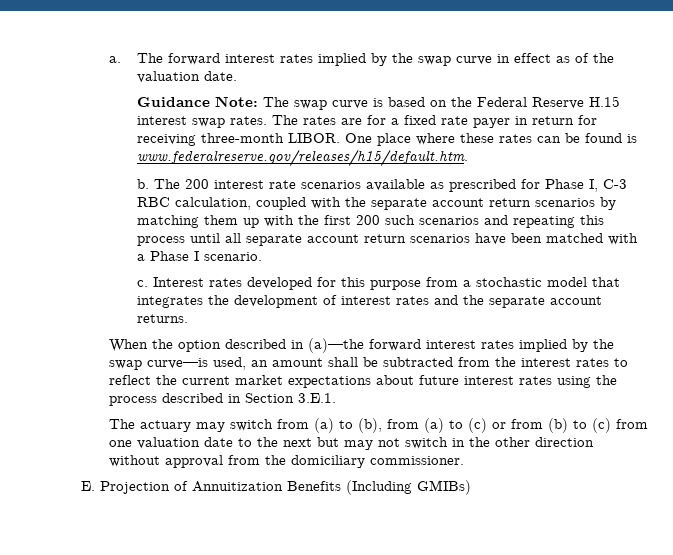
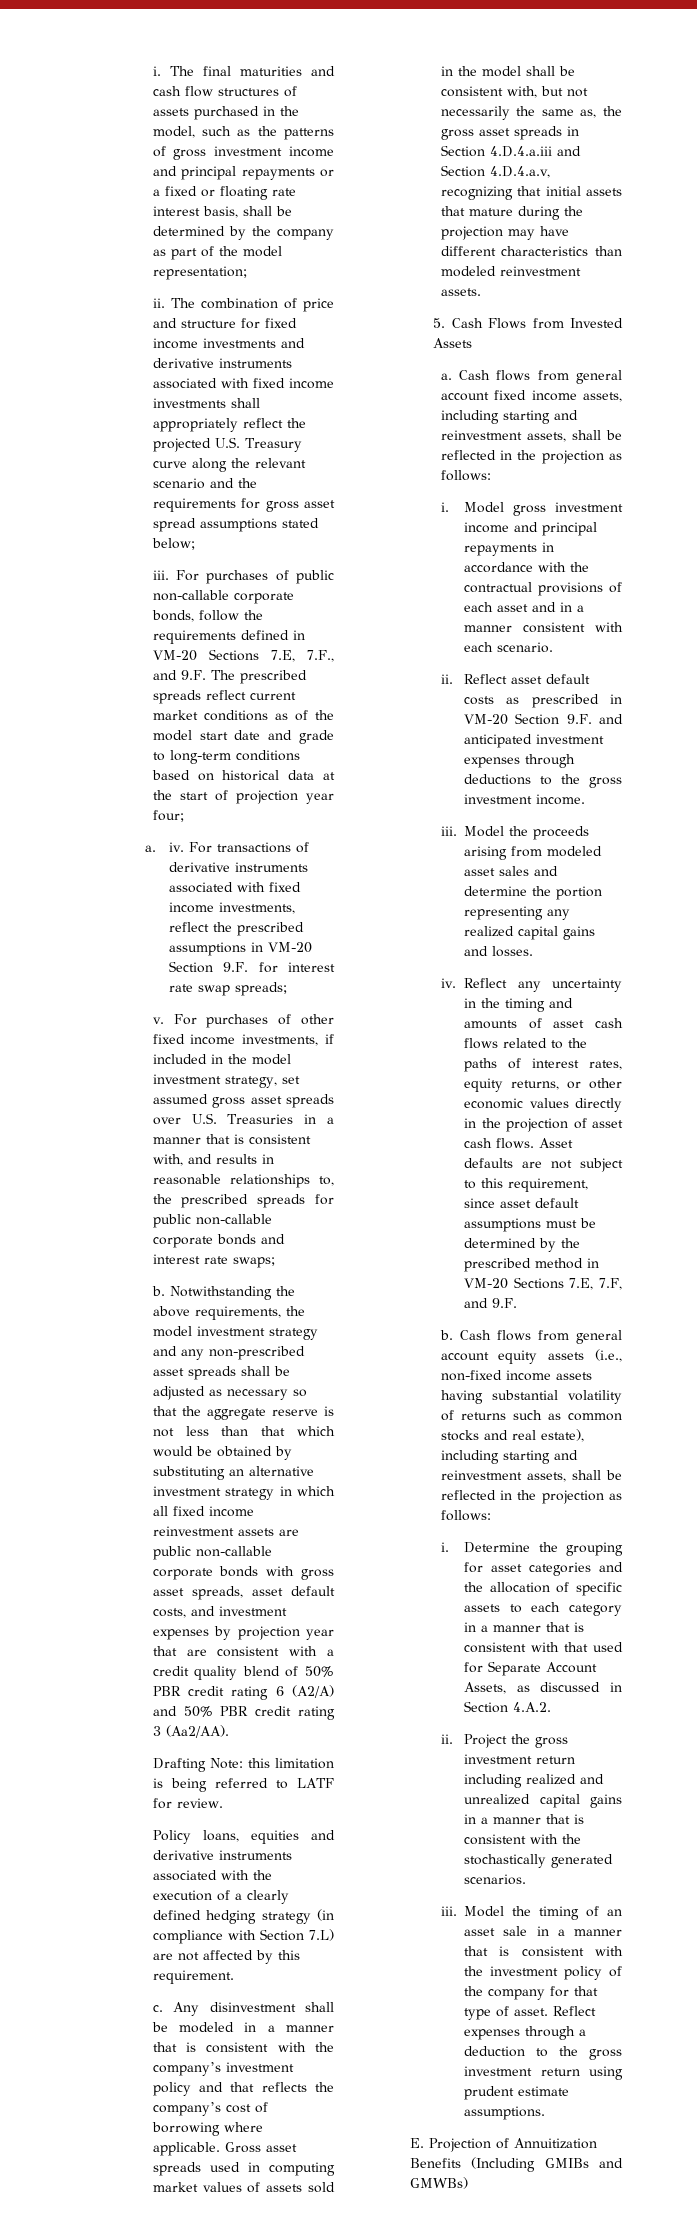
[109,53,615,66] [137,71,238,83] [137,96,621,110] [137,115,598,128] [137,133,638,146] [137,149,469,167] [137,179,628,192] [137,197,617,210] [137,215,605,228] [137,233,639,246] [137,251,263,261] [137,277,621,290] [137,295,603,308] [137,314,189,323] [109,338,615,353] [109,357,629,370] [109,375,618,388] [109,393,337,406] [109,418,649,433] [109,437,595,450] [109,455,465,468] a. The forward interest rates implied by the swap curve in effect as of the valuation date. // Guidance Note: The swap curve is based on the Federal Reserve H.15 interest swap rates. The rates are for a fixed rate payer in return for receiving three-month LIBOR. One place where these rates can be found is www.federalreserve.gov/releases/h15/default.htm. // b. The 200 interest rate scenarios available as prescribed for Phase I, C-3 RBC calculation, coupled with the separate account return scenarios by matching them up with the first 200 such scenarios and repeating this process until all separate account return scenarios have been matched with a Phase I scenario. // c. Interest rates developed for this purpose from a stochastic model that integrates the development of interest rates and the separate account returns. // When the option described in (a)—the forward interest rates implied by the swap curve—is used, an amount shall be subtracted from the interest rates to reflect the current market expectations about future interest rates using the process described in Section 3.E.1. // The actuary may switch from (a) to (b), from (a) to (c) or from (b) to (c) from one valuation date to the next but may not switch in the other direction without approval from the domiciliary commissioner. -> [152,66,335,76] [152,86,297,97] [152,106,299,120] [152,126,334,140] [152,146,334,160] [152,166,334,180] [152,186,296,200] [152,206,292,218] [152,226,334,240] [152,246,282,260] [152,266,247,280] [152,298,334,312] [152,318,297,329] [152,338,305,349] [152,358,292,368] [152,378,334,389] [152,398,260,408] [152,418,306,432] [152,437,302,452] [152,458,306,472] [152,478,257,489] [152,498,335,512] [152,518,319,532] [151,538,195,550] [152,570,334,584] [152,590,294,604] [151,610,263,622] [152,630,305,644] [152,649,335,662] [152,670,307,684] [152,690,296,704] [152,710,334,721] [152,730,334,744] [152,750,300,764] [151,770,335,781] [152,790,334,804] [152,810,184,822] [145,842,309,853] [168,862,308,872] [168,882,301,893] [168,902,295,914] [168,922,304,936] [168,942,312,956] [168,961,335,973] [168,982,287,996] [152,1014,334,1028] [152,1034,334,1046] [152,1054,291,1065] [152,1074,300,1088] [152,1094,334,1108] [152,1113,334,1125] [152,1134,311,1145] [152,1154,274,1166] [152,1174,334,1188] [152,1194,334,1208] [152,1214,272,1228] [152,1234,285,1248] [152,1254,275,1268] [151,1286,295,1300] [152,1306,305,1320] [152,1326,318,1340] [152,1346,305,1360] [152,1366,290,1380] [152,1386,307,1400] [152,1406,334,1420] [152,1426,335,1437] [152,1446,292,1460] [152,1466,314,1480] [152,1486,335,1500] [152,1506,254,1517] [152,1526,299,1536] [152,1546,272,1560] [152,1566,334,1580] [152,1586,335,1600] [152,1606,287,1618] [152,1626,334,1640] [152,1646,334,1657] [152,1666,334,1680] [152,1685,334,1700] [152,1706,335,1720] [152,1725,229,1738] [152,1758,334,1772] [152,1778,334,1792] [152,1798,223,1809] [152,1830,335,1844] [152,1850,292,1860] [152,1870,272,1881] [152,1890,289,1904] [152,1909,334,1924] [152,1929,334,1944] [152,1950,300,1964] [152,1970,234,1984] [152,2002,334,2016] [151,2022,334,2033] [152,2042,334,2053] [152,2062,294,2076] [152,2082,334,2096] [152,2102,268,2116] [151,2122,263,2136] [152,2142,297,2156] [152,2162,335,2176] [152,2182,335,2193] [440,66,575,77] [440,86,588,98] [440,106,622,120] [440,126,579,140] [440,145,581,157] [440,165,550,178] [440,186,622,200] [440,206,583,220] [440,226,569,240] [440,246,622,256] [440,266,581,277] [440,288,481,296] [433,318,623,329] [433,338,473,348] [440,370,622,384] [440,390,622,402] [440,410,578,424] [440,430,622,442] [440,450,622,464] [440,470,491,481] [440,502,623,516] [464,522,598,536] [464,542,555,556] [464,562,590,573] [464,582,622,596] [464,602,585,612] [464,622,623,633] [464,642,554,653] [440,674,591,684] [464,694,622,708] [464,713,623,725] [464,734,605,748] [464,754,576,768] [464,774,622,788] [464,794,586,805] [440,826,590,840] [464,846,603,860] [464,866,559,876] [464,886,603,900] [464,906,571,920] [464,926,596,940] [464,946,534,957] [440,978,622,992] [464,998,574,1012] [464,1018,623,1029] [464,1038,588,1049] [464,1058,622,1072] [464,1078,622,1092] [464,1098,622,1112] [464,1118,623,1132] [464,1138,574,1149] [464,1158,623,1172] [464,1178,589,1192] [464,1198,580,1208] [464,1218,597,1232] [464,1238,581,1252] [464,1258,600,1272] [464,1277,623,1290] [464,1298,518,1308] [439,1330,622,1344] [440,1349,622,1364] [440,1370,592,1381] [440,1390,622,1404] [440,1410,622,1421] [440,1429,584,1442] [440,1450,578,1464] [440,1470,622,1482] [440,1490,622,1504] [440,1510,491,1521] [440,1542,623,1556] [464,1562,623,1576] [464,1582,622,1596] [464,1602,622,1616] [464,1622,585,1632] [464,1642,623,1653] [464,1661,598,1676] [464,1682,622,1694] [464,1701,552,1713] [440,1734,569,1748] [464,1754,576,1764] [464,1774,605,1788] [464,1794,622,1808] [464,1814,585,1824] [464,1834,582,1845] [464,1854,614,1868] [464,1874,527,1885] [440,1906,622,1920] [464,1926,622,1936] [464,1946,623,1957] [464,1966,622,1980] [464,1986,599,2000] [464,2006,597,2020] [464,2026,587,2040] [464,2046,622,2060] [464,2066,623,2080] [464,2086,570,2100] [464,2106,546,2120] i. The final maturities and cash flow structures of assets purchased in the model, such as the patterns of gross investment income and principal repayments or a fixed or floating rate interest basis, shall be determined by the company as part of the model representation; // ii. The combination of price and structure for fixed income investments and derivative instruments associated with fixed income investments shall appropriately reflect the projected U.S. Treasury curve along the relevant scenario and the requirements for gross asset spread assumptions stated below; // iii. For purchases of public non-callable corporate bonds, follow the requirements defined in VM-20 Sections 7.E, 7.F., and 9.F. The prescribed spreads reflect current market conditions as of the model start date and grade to long-term conditions based on historical data at the start of projection year four; // a. iv. For transactions of derivative instruments associated with fixed income investments, reflect the prescribed assumptions in VM-20 Section 9.F. for interest rate swap spreads; // v. For purchases of other fixed income investments, if included in the model investment strategy, set assumed gross asset spreads over U.S. Treasuries in a manner that is consistent with, and results in reasonable relationships to, the prescribed spreads for public non-callable corporate bonds and interest rate swaps; // b. Notwithstanding the above requirements, the model investment strategy and any non-prescribed asset spreads shall be adjusted as necessary so that the aggregate reserve is not less than that which would be obtained by substituting an alternative investment strategy in which all fixed income reinvestment assets are public non-callable corporate bonds with gross asset spreads, asset default costs, and investment expenses by projection year that are consistent with a credit quality blend of 50% PBR credit rating 6 (A2/A) and 50% PBR credit rating 3 (Aa2/AA). // Drafting Note: this limitation is being referred to LATF for review. // Policy loans, equities and derivative instruments associated with the execution of a clearly defined hedging strategy (in compliance with Section 7.L) are not affected by this requirement. // c. Any disinvestment shall be modeled in a manner that is consistent with the company’s investment policy and that reflects the company’s cost of borrowing where applicable. Gross asset spreads used in computing market values of assets sold in the model shall be consistent with, but not necessarily the same as, the gross asset spreads in Section 4.D.4.a.iii and Section 4.D.4.a.v, recognizing that initial assets that mature during the projection may have different characteristics than modeled reinvestment assets. // 5. Cash Flows from Invested Assets // a. Cash flows from general account fixed income assets, including starting and reinvestment assets, shall be reflected in the projection as follows: // i. Model gross investment income and principal repayments in accordance with the contractual provisions of each asset and in a manner consistent with each scenario. // ii. Reflect asset default costs as prescribed in VM-20 Section 9.F. and anticipated investment expenses through deductions to the gross investment income. // iii. Model the proceeds arising from modeled asset sales and determine the portion representing any realized capital gains and losses. // iv. Reflect any uncertainty in the timing and amounts of asset cash flows related to the paths of interest rates, equity returns, or other economic values directly in the projection of asset cash flows. Asset defaults are not subject to this requirement, since asset default assumptions must be determined by the prescribed method in VM-20 Sections 7.E, 7.F, and 9.F. // b. Cash flows from general account equity assets (i.e., non-fixed income assets having substantial volatility of returns such as common stocks and real estate), including starting and reinvestment assets, shall be reflected in the projection as follows: // i. Determine the grouping for asset categories and the allocation of specific assets to each category in a manner that is consistent with that used for Separate Account Assets, as discussed in Section 4.A.2. // ii. Project the gross investment return including realized and unrealized capital gains in a manner that is consistent with the stochastically generated scenarios. // iii. Model the timing of an asset sale in a manner that is consistent with the investment policy of the company for that type of asset. Reflect expenses through a deduction to the gross investment return using prudent estimate assumptions.
[416,480,471,495] GMIBs) -> [544,2158,623,2168] [409,2177,468,2189] GMIBs and GMWBs)

